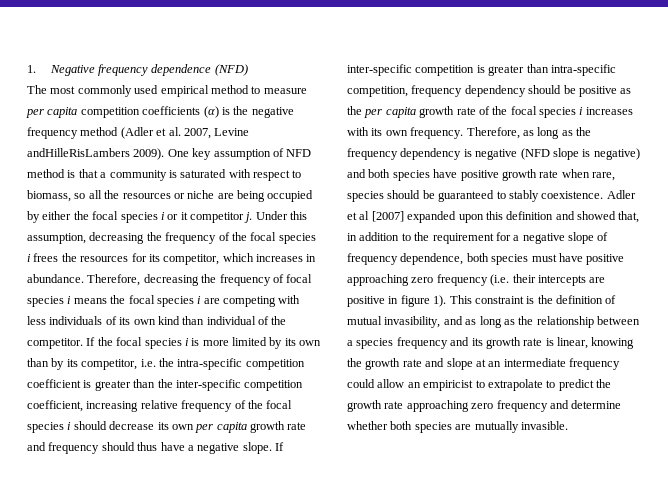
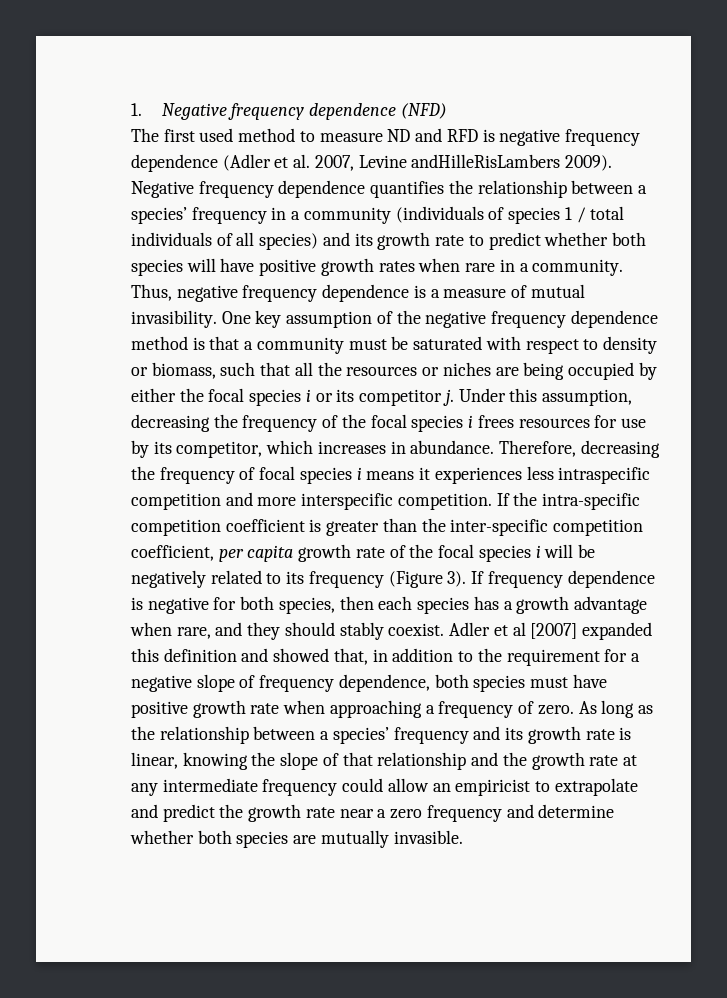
[50,85,307,97] [26,106,294,118] [27,127,119,139] most commonly used empirical method to measure per capita competition coefficients (α) is the negative frequency method -> [163,128,640,146] [131,154,218,172] first used method to measure ND and RFD is negative frequency dependence
[167,148,312,160] One key assumption of NFD -> [131,180,648,198] [131,206,625,224] [131,232,646,250] [131,258,624,276] [131,284,585,302] [131,310,658,328] Negative frequency dependence quantifies the relationship between a species’ frequency in a community (individuals of species 1 / total individuals of all species) and its growth rate to predict whether both species will have positive growth rates when rare in a community. Thus, negative frequency dependence is a measure of mutual invasibility. One key assumption of the negative frequency dependence
[168,170,177,178] is -> [348,336,409,350] must be
[27,190,86,202] biomass, so -> [602,336,657,354] [131,362,291,379] density or biomass, such that
[187,190,215,199] niche -> [442,362,491,376] niches
[180,212,188,220] it -> [336,389,355,402] its
[61,253,77,262] the -> (514, 421) none
(147, 257) none -> [620,418,646,428] [131,440,149,458] use by
[110,295,301,307] [27,316,287,325] [27,337,322,349] [27,358,156,370] the focal species i are competing with less individuals of its own kind than individual of the competitor. If the focal species i is more limited by its own than by its competitor, i.e. -> [419,466,651,484] [131,492,510,510] it experiences less intraspecific competition and more interspecific competition. If
[86,400,293,412] [27,421,307,433] [27,442,284,454] [347,64,616,76] [347,85,632,97] [347,106,362,115] increasing relative frequency of the focal species i should decrease its own per capita growth rate and frequency should thus have a negative slope. If inter-specific competition is greater than intra-specific competition, frequency dependency should be positive as the -> (214, 553) none
[585,107,633,115] [347,127,591,139] [347,148,640,160] [347,169,615,181] [347,190,604,202] increases with its own frequency. Therefore, as long as the frequency dependency is negative (NFD slope is negative) and both species have positive growth rate when rare, species should be guaranteed to stably coexistence. -> [544,544,595,558] [131,570,655,588] [131,596,647,614] [130,622,445,640] will be negatively related to its frequency (Figure 3). If frequency dependence is negative for both species, then each species has a growth advantage when rare, and they should stably coexist.
[458,214,484,223] upon -> (652, 631) none
[347,274,606,286] [347,295,617,307] [347,316,477,328] approaching zero frequency (i.e. their intercepts are positive in figure 1). This constraint is the definition of mutual invasibility, and as -> [192,700,597,718] growth rate when approaching a frequency of zero. As
[356,338,394,349] species -> [332,727,389,744] species’
[365,358,502,370] growth rate and slope at an -> [280,752,637,770] [131,783,158,796] slope of that relationship and the growth rate at any
[546,380,556,388] to -> [131,804,158,818] and
[406,400,469,412] approaching -> [339,809,387,818] near a

